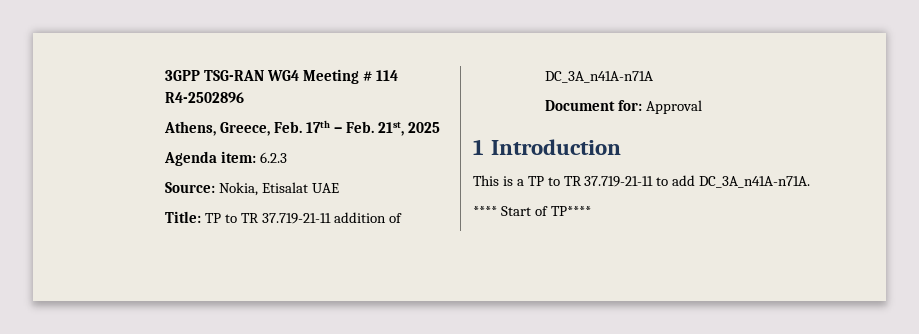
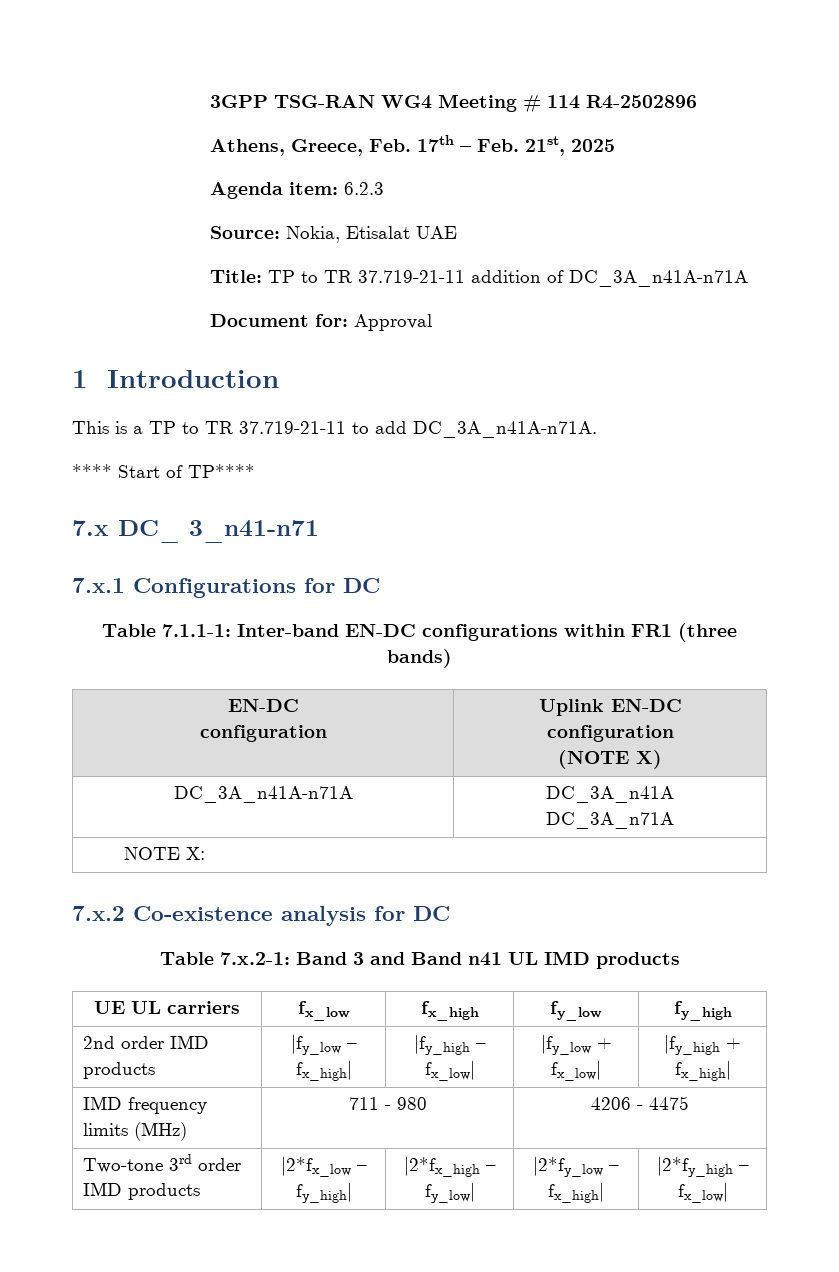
(591, 211) none -> [72,520,319,543] [72,578,380,598] [102,623,737,642] [387,649,452,668] [227,699,299,712] [199,725,327,742] [538,699,682,716] [546,725,674,742] [558,750,662,769] [173,786,353,803] [546,786,674,803] [546,812,674,829] [124,847,206,860] [72,906,450,926] [159,951,680,969] [94,1001,240,1014] [297,1001,350,1021] [420,1001,479,1021] [550,1001,602,1021] [673,1001,732,1021] [82,1035,209,1049] [82,1062,155,1079] [290,1034,357,1055] [295,1060,352,1081] [413,1034,486,1055] [424,1060,475,1081] [540,1034,612,1055] [551,1060,601,1081] [664,1034,741,1055] [674,1060,731,1081] [82,1096,207,1114] [82,1122,187,1141] [348,1097,427,1110] [591,1096,689,1110] [82,1154,241,1173] [82,1182,200,1200] [280,1156,367,1177] [295,1182,352,1203] [403,1156,496,1177] [424,1182,475,1203] [533,1156,619,1177] [548,1182,604,1203] [656,1156,749,1177] [677,1182,728,1203] // 7.x DC_ 3_n41-n71 // 7.x.1 Configurations for DC // Table 7.1.1-1: Inter-band EN-DC configurations within FR1 (three bands) // EN-DC // configuration | Uplink EN-DC // configuration // (NOTE X) // DC_3A_n41A-n71A | DC_3A_n41A // DC_3A_n71A // NOTE X: // 7.x.2 Co-existence analysis for DC // Table 7.x.2-1: Band 3 and Band n41 UL IMD products // UE UL carriers | fx_low | fx_high | fy_low | fy_high // 2nd order IMD products | |fy_low – fx_high| | |fy_high – fx_low| | |fy_low + fx_low| | |fy_high + fx_high| // IMD frequency limits (MHz) | 711 - 980 | 4206 - 4475 // Two-tone 3rd order IMD products | |2*fx_low – fy_high| | |2*fx_high – fy_low| | |2*fy_low – fx_high| | |2*fy_high – fx_low|

